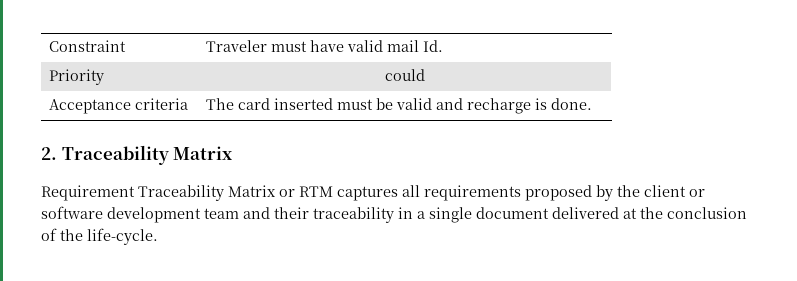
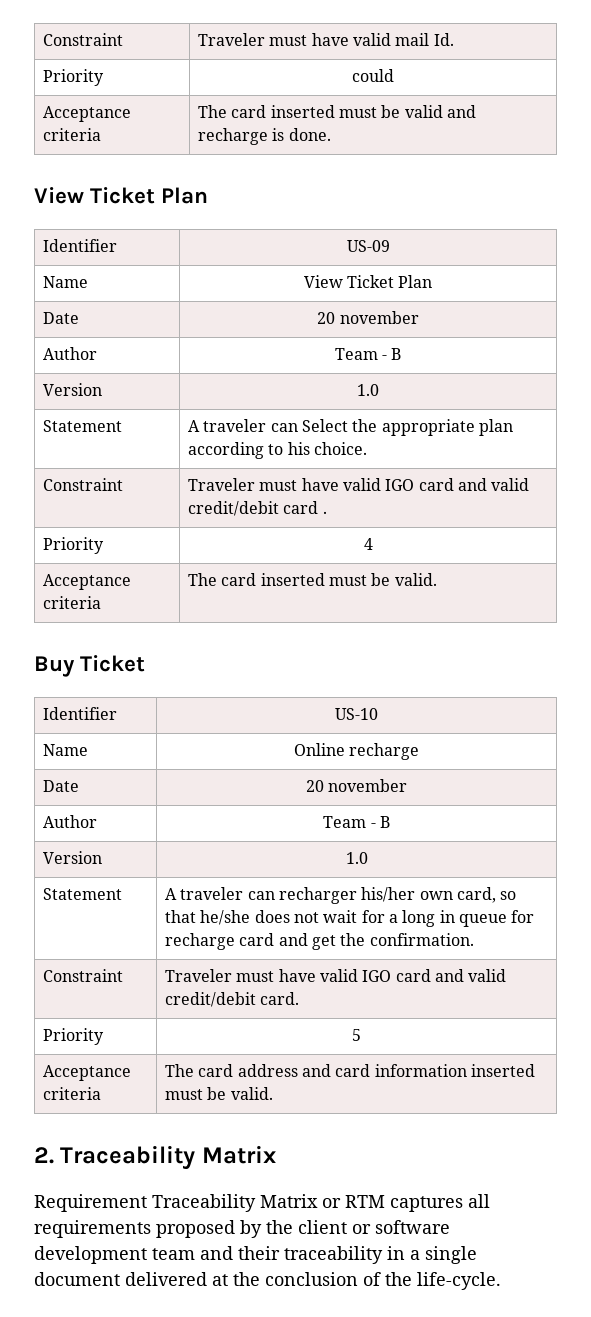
(593, 104) none -> [34,187,209,204] [43,239,118,252] [346,240,390,252] [43,276,89,288] [303,275,433,288] [43,312,80,324] [317,311,419,324] [43,347,98,360] [334,348,402,360] [43,383,103,396] [356,384,379,396] [43,420,123,432] [188,419,513,436] [188,442,368,459] [43,478,124,491] [188,478,530,491] [188,501,327,516] [43,537,105,554] [363,538,373,550] [43,574,132,590] [43,596,102,609] [188,573,437,586] [34,655,146,677] [43,707,118,720] [334,708,378,720] [43,744,89,756] [293,743,420,760] [43,780,80,792] [305,779,408,792] [43,815,98,828] [323,816,390,828] [43,851,103,864] [345,852,368,864] [43,888,123,900] [165,887,517,904] [165,910,535,927] [165,933,474,950] [43,969,124,982] [165,969,507,982] [165,992,300,1007] [43,1028,105,1045] [351,1029,361,1041] [43,1065,132,1081] [43,1087,102,1100] [165,1064,535,1077] [165,1087,273,1100] // View Ticket Plan // Identifier | US-09 // Name | View Ticket Plan // Date | 20 november // Author | Team - B // Version | 1.0 // Statement | A traveler can Select the appropriate plan according to his choice. // Constraint | Traveler must have valid IGO card and valid credit/debit card . // Priority | 4 // Acceptance criteria | The card inserted must be valid. // Buy Ticket // Identifier | US-10 // Name | Online recharge // Date | 20 november // Author | Team - B // Version | 1.0 // Statement | A traveler can recharger his/her own card, so that he/she does not wait for a long in queue for recharge card and get the confirmation. // Constraint | Traveler must have valid IGO card and valid credit/debit card. // Priority | 5 // Acceptance criteria | The card address and card information inserted must be valid.

